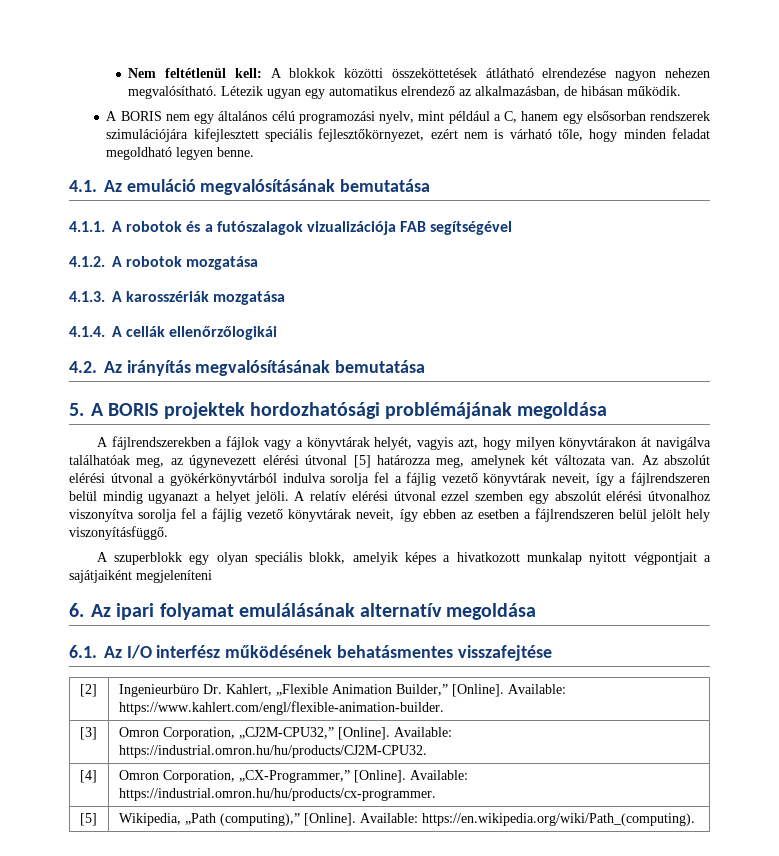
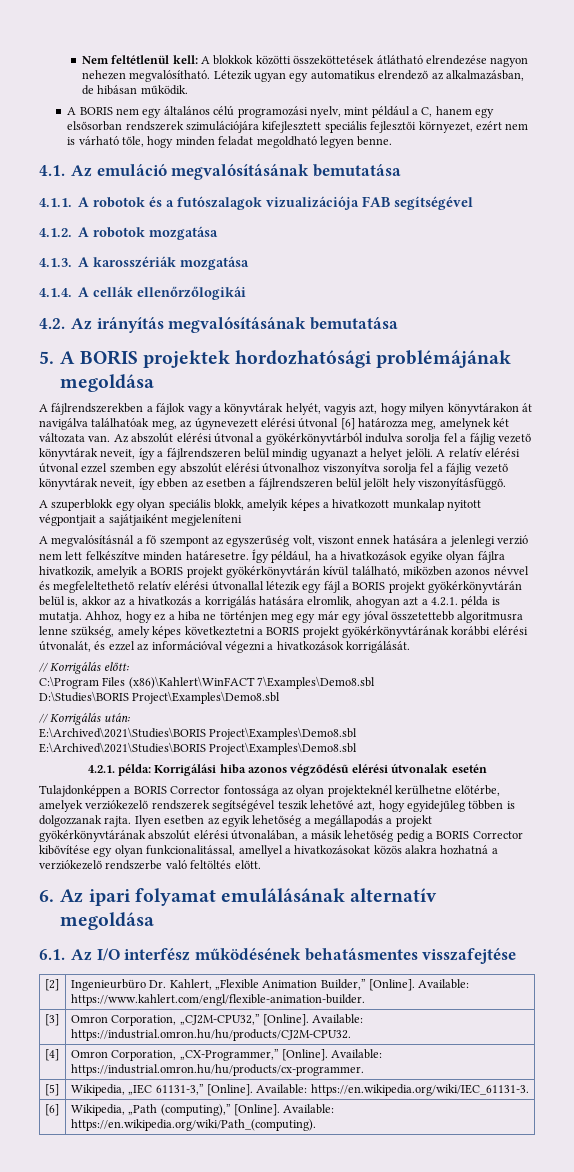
[318,128,425,142] fejlesztőkörnyezet, -> [370,121,473,133] fejlesztői környezet,
[353,455,371,468] [5] -> [340,418,355,430] [6]
(212, 576) none -> [39,535,528,547] [39,549,505,563] [39,566,529,578] [39,580,523,593] [39,596,500,608] [39,611,524,623] [39,626,528,638] [39,640,410,653] [39,662,129,674] [39,676,376,689] [39,691,281,704] [39,713,130,725] [39,727,358,740] [39,742,358,755] [87,764,487,776] [39,785,501,797] [39,800,515,812] [39,815,432,827] [39,829,523,842] [39,845,498,857] [39,860,261,870] // A megvalósításnál a fő szempont az egyszerűség volt, viszont ennek hatására a jelenlegi verzió nem lett felkészítve minden határesetre. Így például, ha a hivatkozások egyike olyan fájlra hivatkozik, amelyik a BORIS projekt gyökérkönyvtárán kívül található, miközben azonos névvel és megfeleltethető relatív elérési útvonallal létezik egy fájl a BORIS projekt gyökérkönyvtárán belül is, akkor az a hivatkozás a korrigálás hatására elromlik, ahogyan azt a 4.2.1. példa is mutatja. Ahhoz, hogy ez a hiba ne történjen meg egy már egy jóval összetettebb algoritmusra lenne szükség, amely képes következtetni a BORIS projekt gyökérkönyvtárának korábbi elérési útvonalát, és ezzel az információval végezni a hivatkozások korrigálását. // // Korrigálás előtt: // C:\Program Files (x86)\Kahlert\WinFACT 7\Examples\Demo8.sbl // D:\Studies\BORIS Project\Examples\Demo8.sbl // // Korrigálás után: // E:\Archived\2021\Studies\BORIS Project\Examples\Demo8.sbl // E:\Archived\2021\Studies\BORIS Project\Examples\Demo8.sbl // 4.2.1. példa: Korrigálási hiba azonos végződésű elérési útvonalak esetén // Tulajdonképpen a BORIS Corrector fontossága az olyan projekteknél kerülhetne előtérbe, amelyek verziókezelő rendszerek segítségével teszik lehetővé azt, hogy egyidejűleg többen is dolgozzanak rajta. Ilyen esetben az egyik lehetőség a megállapodás a projekt gyökérkönyvtárának abszolút elérési útvonalában, a másik lehetőség pedig a BORIS Corrector kibővítése egy olyan funkcionalitással, amellyel a hivatkozásokat közös alakra hozhatná a verziókezelő rendszerbe való feltöltés előtt.
(97, 819) none -> [70,1084,529,1096] [44,1104,59,1116] | Wikipedia, „IEC 61131-3,” [Online]. Available: https://en.wikipedia.org/wiki/IEC_61131-3. // [6]

